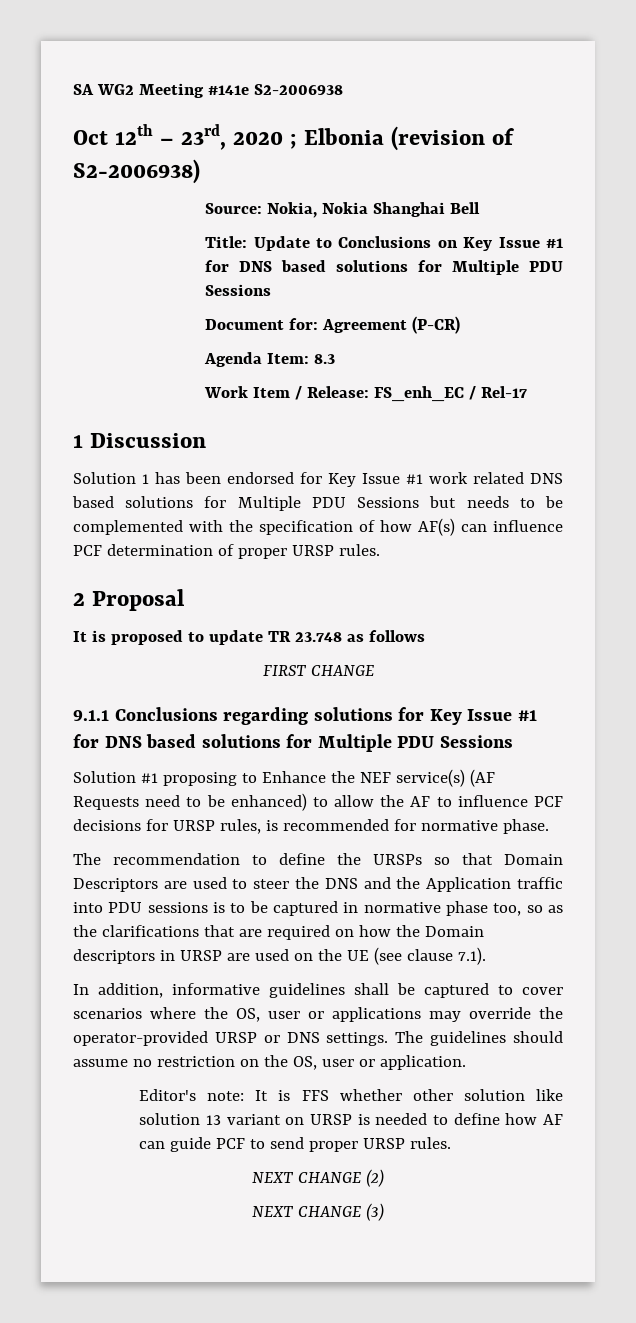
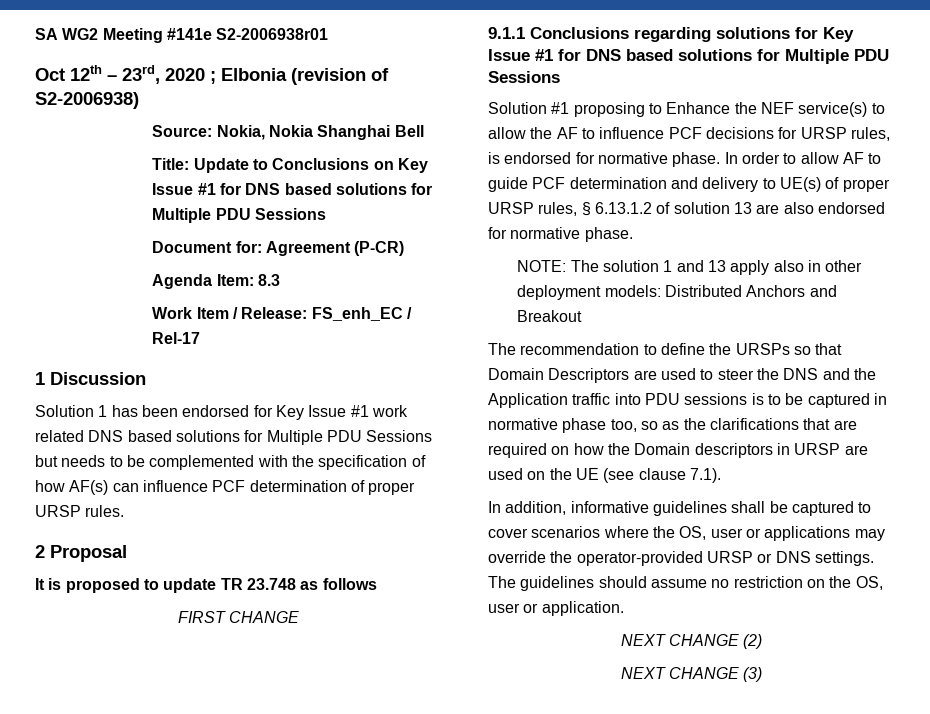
[253,84,343,95] S2-2006938 -> [216,28,329,40] S2-2006938r01
[469,769,495,787] [73,793,307,811] (AF Requests need to be enhanced) -> (868, 109) none
[282,819,549,834] recommended for normative phase. -> [504,152,882,167] [488,177,890,192] [488,202,885,216] [488,227,633,242] [517,260,863,275] [517,285,837,300] [517,310,583,322] endorsed for normative phase. In order to allow AF to guide PCF determination and delivery to UE(s) of proper URSP rules, § 6.13.1.2 of solution 13 are also endorsed for normative phase. // NOTE: The solution 1 and 13 apply also in other deployment models: Distributed Anchors and Breakout
[139,1089,563,1101] [139,1113,563,1125] [139,1137,452,1152] // Editor's note: It is FFS whether other solution like solution 13 variant on URSP is needed to define how AF can guide PCF to send proper URSP rules. -> (624, 608) none

